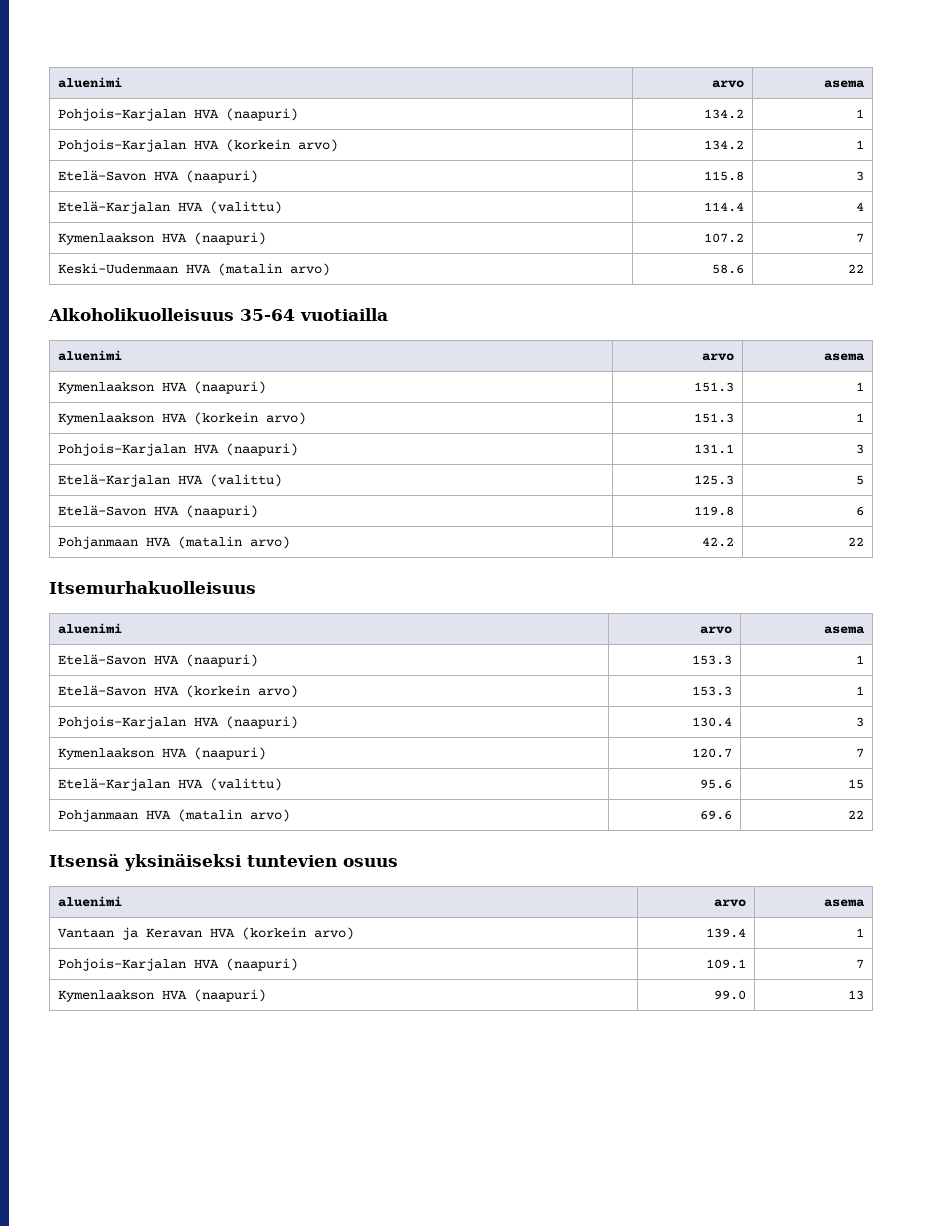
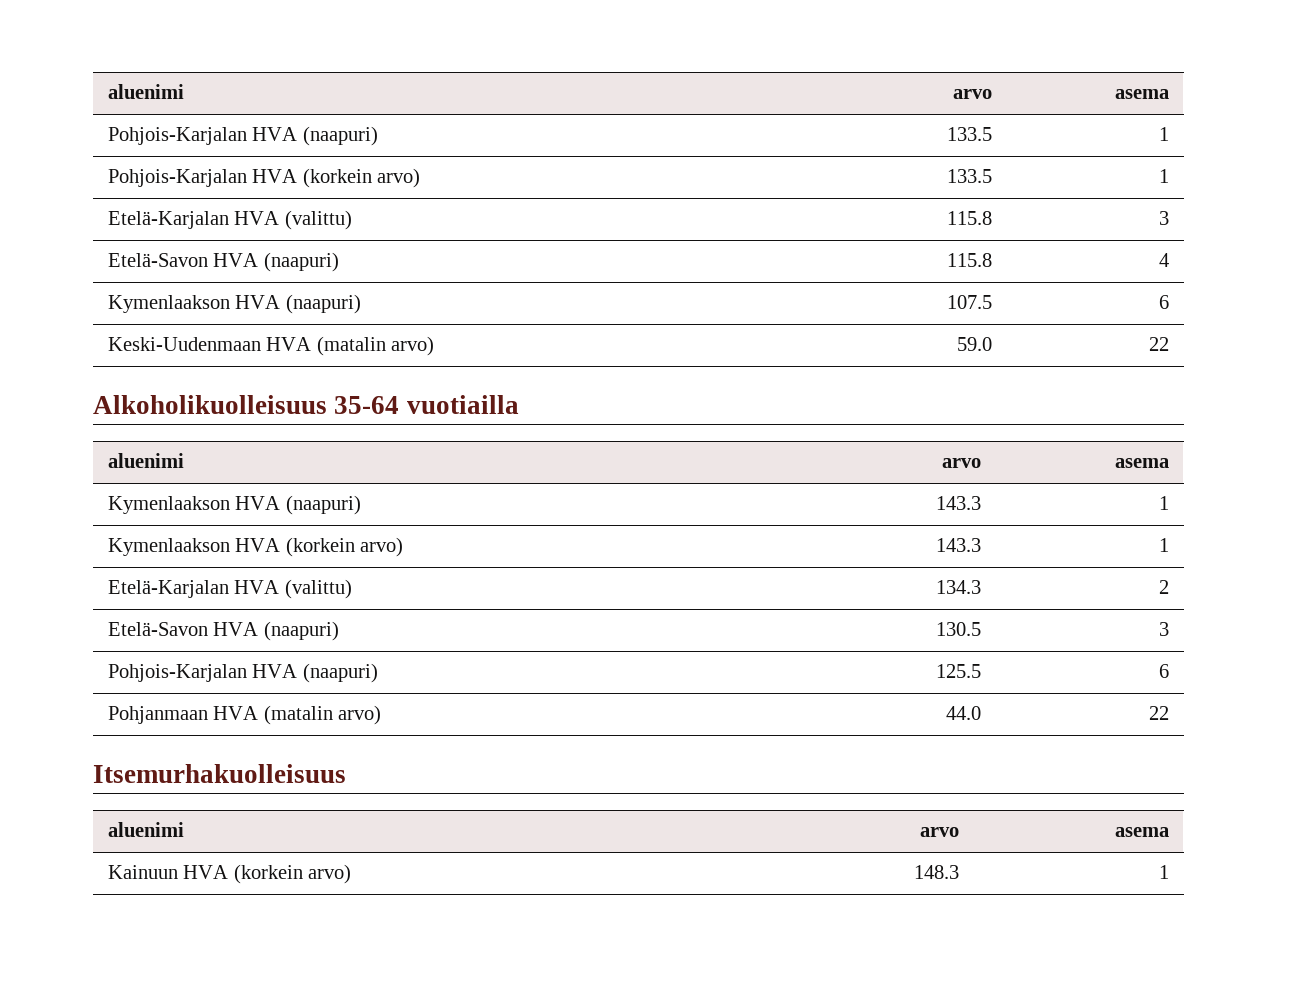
[703,109,744,119] 134.2 -> [947,127,993,141] 133.5
[703,140,744,150] [855,140,864,149] 134.2 | 1 -> [947,169,993,183] [1159,169,1170,183] [107,210,352,230] [947,211,993,225] [1159,211,1170,225] 133.5 | 1 // Etelä-Karjalan HVA (valittu) | 115.8 | 3
[855,171,864,181] [58,201,283,214] [703,202,744,212] | 3 // Etelä-Karjalan HVA (valittu) | 114.4 -> (993, 260) none
[703,233,744,243] [855,233,864,243] 107.2 | 7 -> [947,295,993,309] [1159,295,1170,309] 107.5 | 6
[711,264,744,274] 58.6 -> [957,337,993,351] 59.0
[693,382,734,392] 151.3 -> [936,496,982,510] 143.3
[693,413,734,423] [855,413,864,422] [58,443,299,456] [693,444,734,454] [855,444,864,454] [58,474,283,487] [693,475,734,485] [855,475,864,485] [58,505,259,518] [693,506,734,516] 151.3 | 1 // Pohjois-Karjalan HVA (naapuri) | 131.1 | 3 // Etelä-Karjalan HVA (valittu) | 125.3 | 5 // Etelä-Savon HVA (naapuri) | 119.8 -> [936,538,982,552] [1159,538,1170,552] [107,579,352,599] [936,580,982,594] [1159,580,1170,594] [107,621,339,641] [936,622,982,636] [1159,622,1170,636] [107,663,378,683] [936,664,982,678] 143.3 | 1 // Etelä-Karjalan HVA (valittu) | 134.3 | 2 // Etelä-Savon HVA (naapuri) | 130.5 | 3 // Pohjois-Karjalan HVA (naapuri) | 125.5
[701,537,734,547] 42.2 -> [946,706,982,720] 44.0
[58,654,259,667] [691,655,732,665] [855,655,864,664] [58,685,299,698] [691,686,732,696] [855,686,864,695] [58,716,299,729] [691,717,732,727] [855,717,864,727] [58,747,267,760] [691,748,732,758] [855,748,864,758] [58,778,283,791] [699,779,732,789] [847,779,864,789] [58,809,291,822] [699,810,732,820] [847,810,864,819] [49,854,398,871] [58,896,123,907] [713,899,746,907] [823,899,865,907] [58,927,355,940] [705,928,746,938] [855,928,864,937] [58,958,299,971] [705,959,746,969] [855,959,864,969] [58,989,267,1002] [713,990,746,1000] [847,990,864,1000] Etelä-Savon HVA (naapuri) | 153.3 | 1 // Etelä-Savon HVA (korkein arvo) | 153.3 | 1 // Pohjois-Karjalan HVA (naapuri) | 130.4 | 3 // Kymenlaakson HVA (naapuri) | 120.7 | 7 // Etelä-Karjalan HVA (valittu) | 95.6 | 15 // Pohjanmaan HVA (matalin arvo) | 69.6 | 22 // Itsensä yksinäiseksi tuntevien osuus // aluenimi | arvo | asema // Vantaan ja Keravan HVA (korkein arvo) | 139.4 | 1 // Pohjois-Karjalan HVA (naapuri) | 109.1 | 7 // Kymenlaakson HVA (naapuri) | 99.0 | 13 -> [107,864,352,884] [914,865,960,879] [1159,865,1170,879] Kainuun HVA (korkein arvo) | 148.3 | 1

